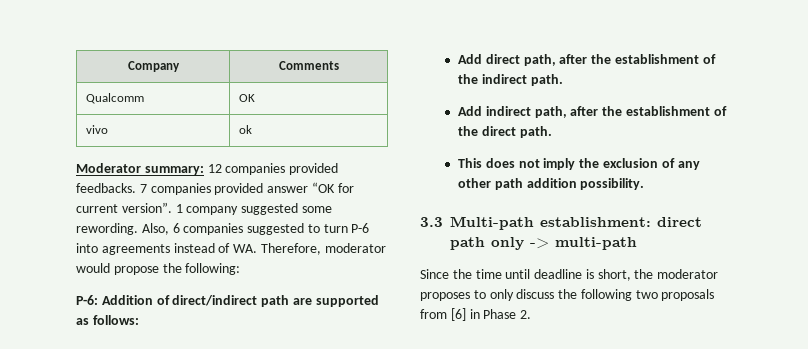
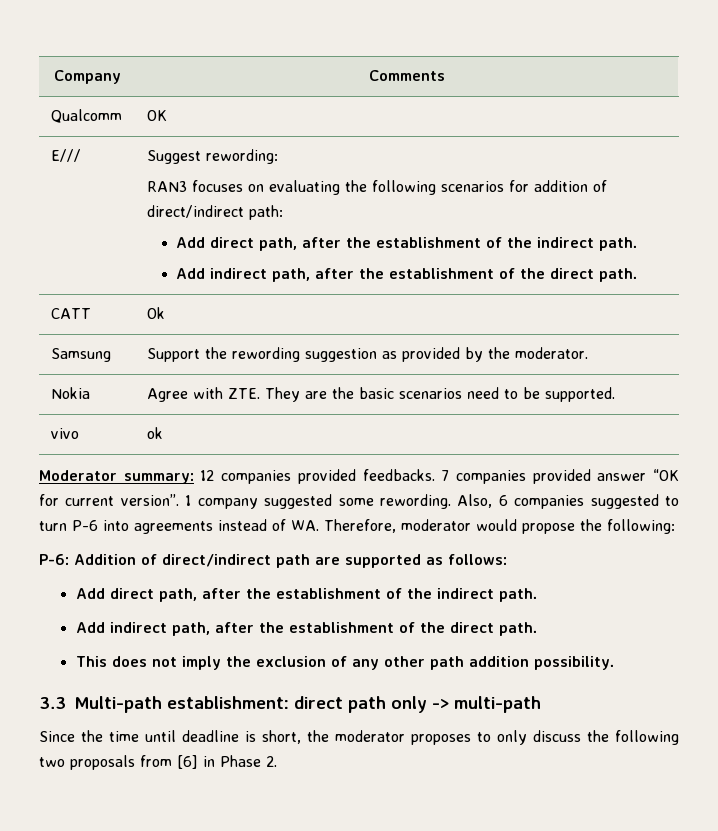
(256, 98) none -> [51,149,82,162] [147,149,279,164] [147,180,608,195] [147,205,284,220] [176,237,638,251] [176,268,638,282] [51,308,92,319] [147,307,166,319] [51,348,112,362] [147,347,589,362] [51,387,91,399] [147,387,616,402] // E/// | Suggest rewording: // RAN3 focuses on evaluating the following scenarios for addition of direct/indirect path: // Add direct path, after the establishment of the indirect path. // Add indirect path, after the establishment of the direct path. // CATT | Ok // Samsung | Support the rewording suggestion as provided by the moderator. // Nokia | Agree with ZTE. They are the basic scenarios need to be supported.

